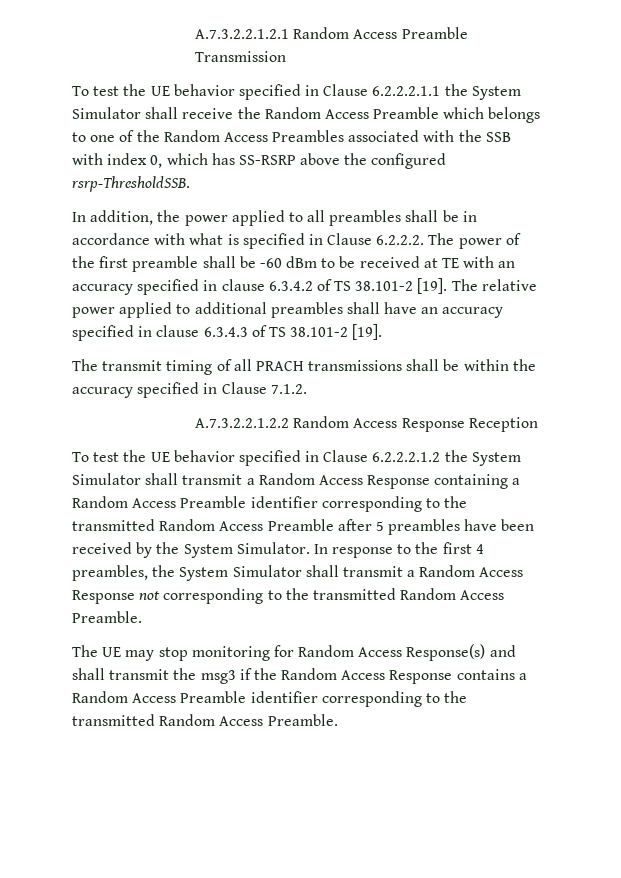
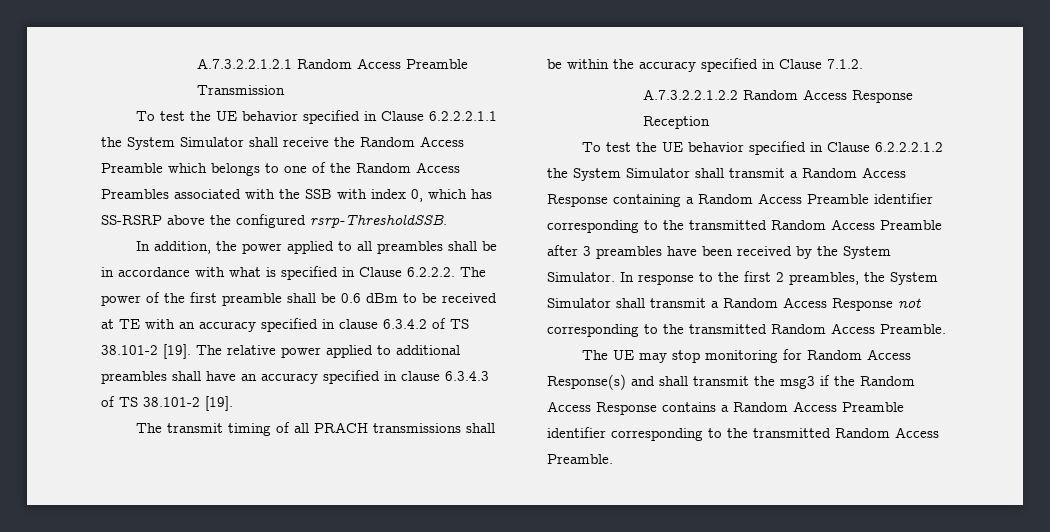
[259,258,282,268] -60 -> [341,293,361,303] 0.6
[375,521,384,531] 5 -> [583,246,591,256] 3
[475,544,484,554] 4 -> [776,272,784,282] 2

